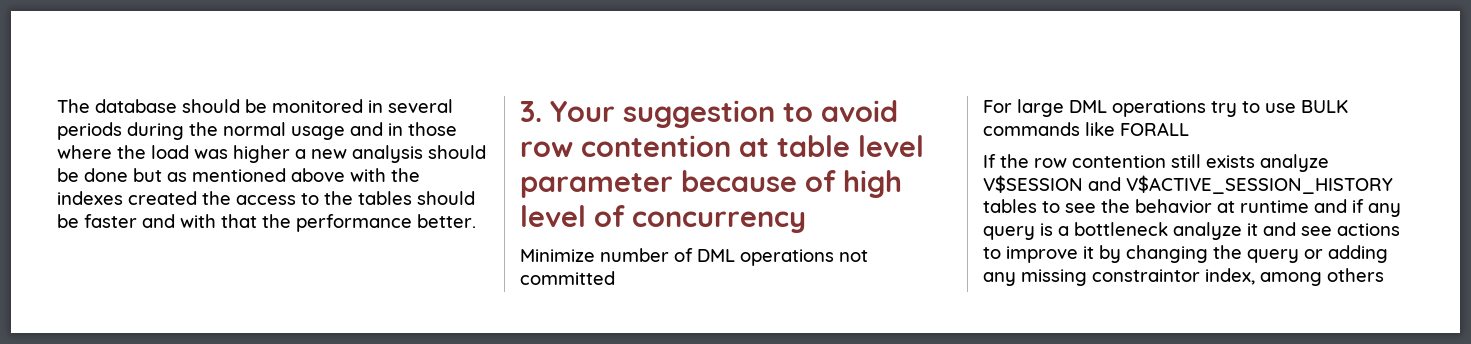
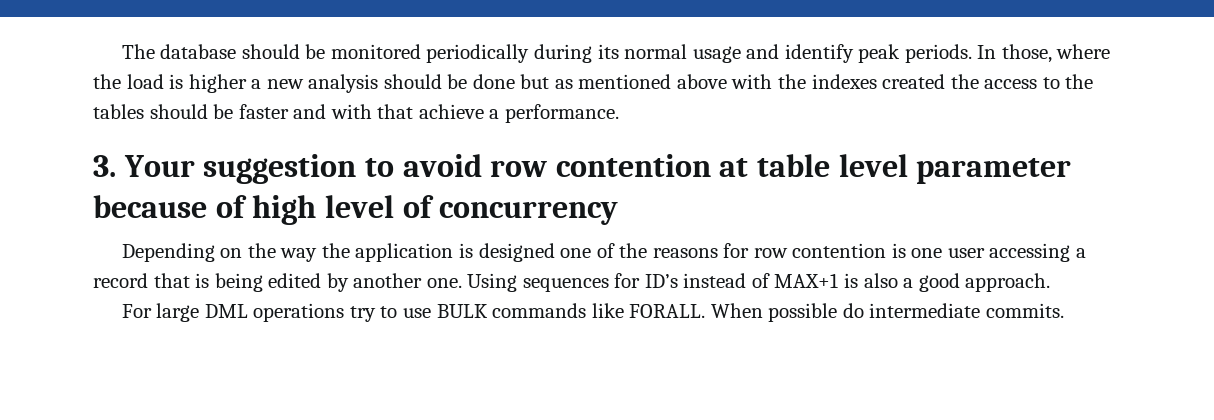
[368,99,453,113] [57,122,457,140] in several periods during the normal usage and in those -> [426,44,1052,63] periodically during its normal usage and identify peak periods. In those,
[194,149,228,159] was -> [169,74,184,89] is
[262,214,476,232] the performance better. -> [418,104,619,123] achieve a performance.
[520,248,868,266] [520,271,615,285] Minimize number of DML operations not committed -> [121,243,1086,262] [93,273,1051,292] Depending on the way the application is designed one of the reasons for row contention is one user accessing a record that is being edited by another one. Using sequences for ID’s instead of MAX+1 is also a good approach.
[1120,122,1189,136] [983,154,1329,172] [983,175,1393,194] [983,199,1401,217] [983,222,1400,240] [983,245,1388,263] [983,268,1384,286] FORALL // If the row contention still exists analyze V$SESSION and V$ACTIVE_SESSION_HISTORY tables to see the behavior at runtime and if any query is a bottleneck analyze it and see actions to improve it by changing the query or adding any missing constraintor index, among others -> [629,303,1064,322] FORALL. When possible do intermediate commits.

